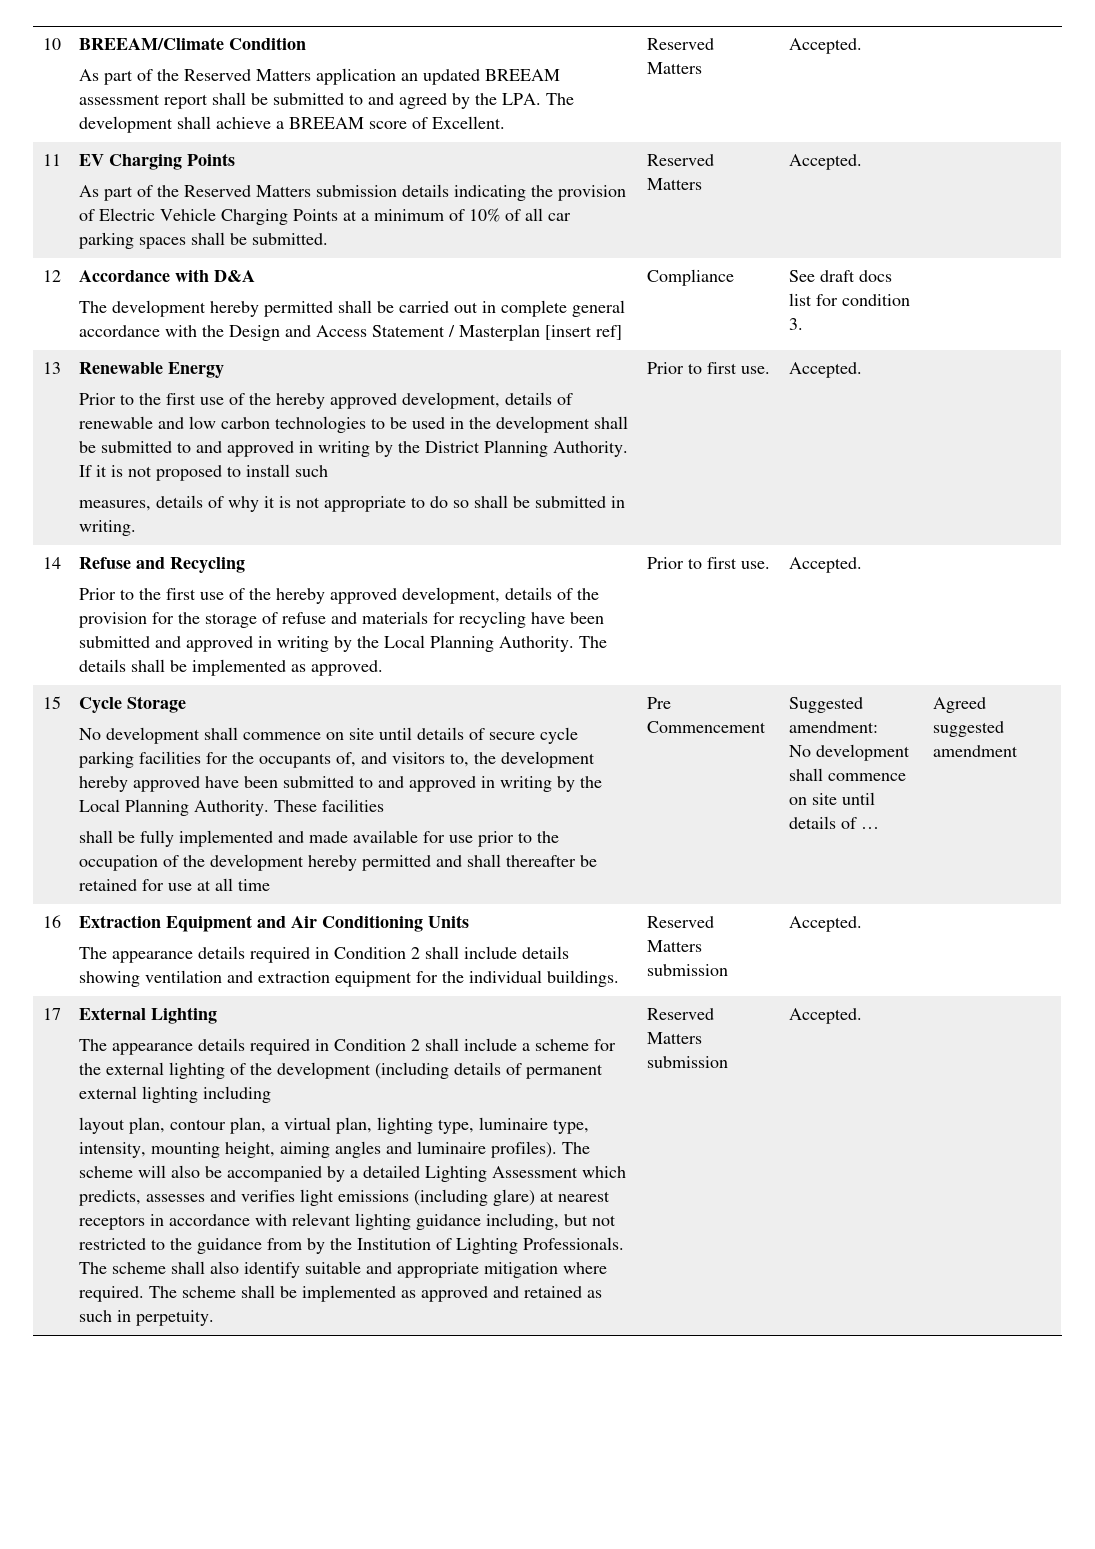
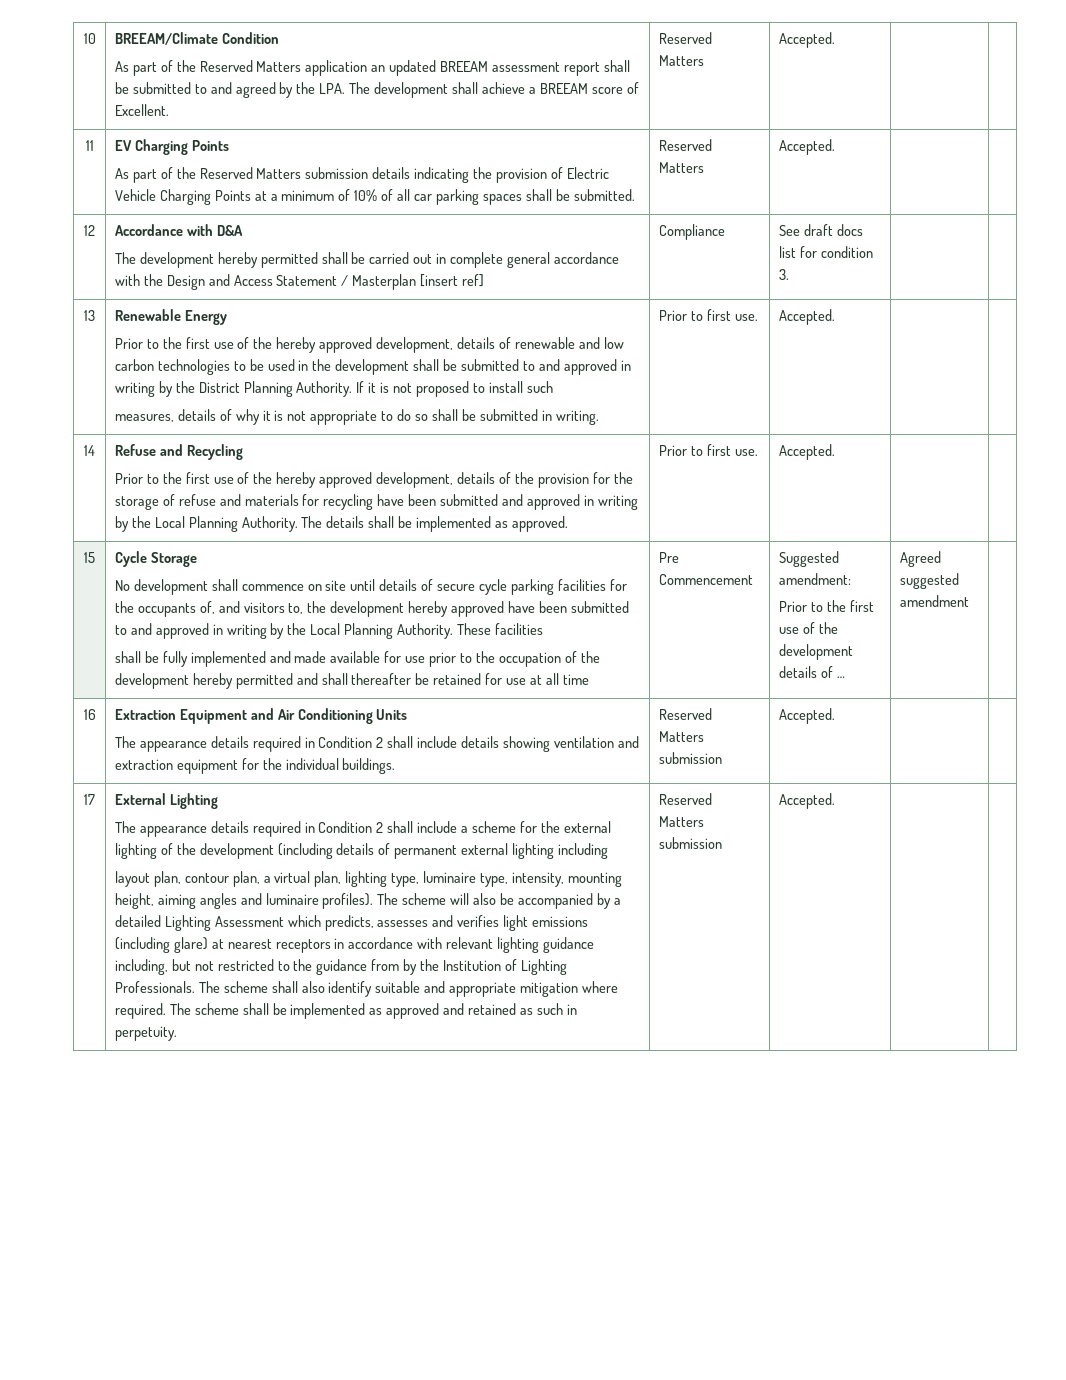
[789,744,911,761] [789,768,907,781] [789,792,876,805] No development shall commence on site until -> [778,600,874,612] [778,622,838,634] [778,644,853,660] Prior to the first use of the development

